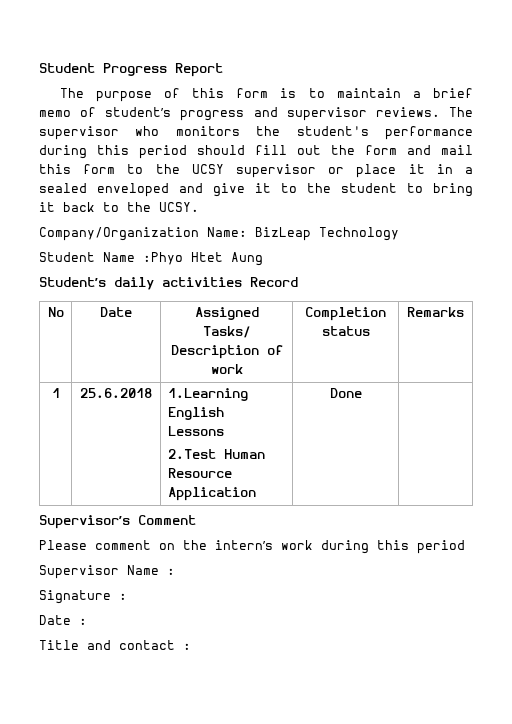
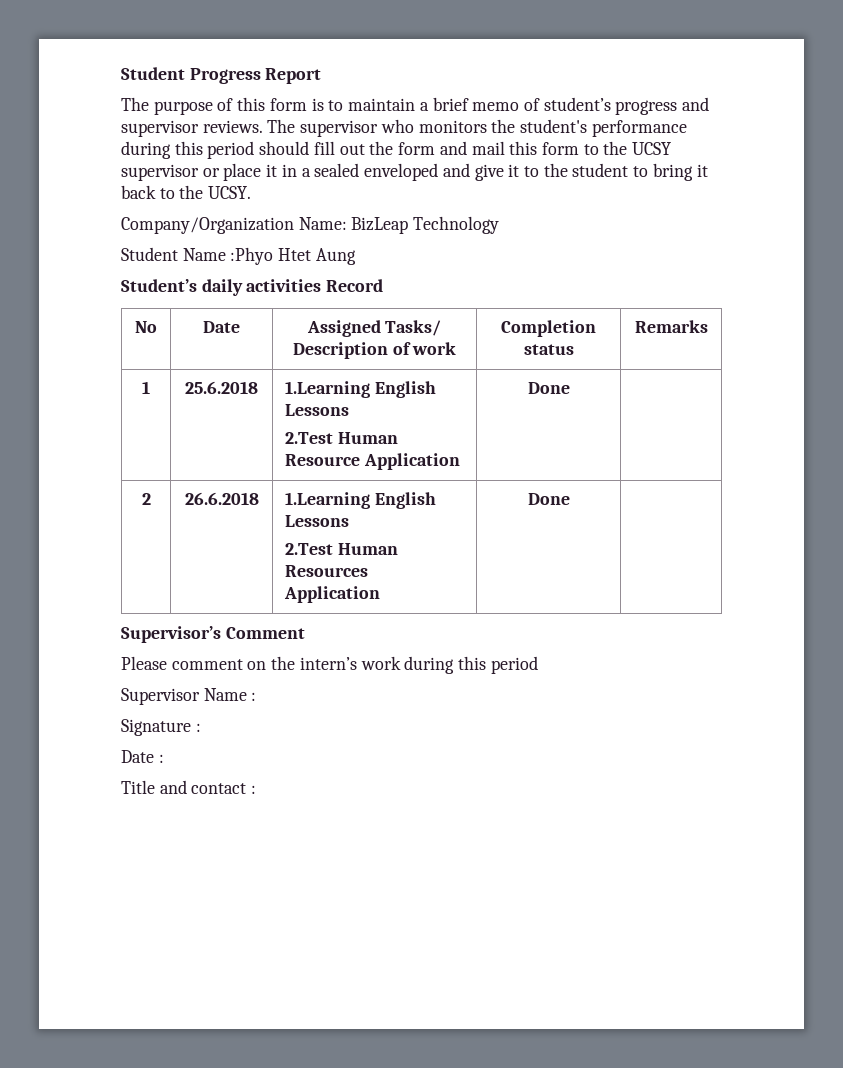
(362, 393) none -> [141,493,151,505] [184,492,259,505] [285,492,437,509] [285,515,350,527] [285,543,399,555] [285,565,369,577] [284,586,381,603] [527,493,570,505] // 2 | 26.6.2018 | 1.Learning English Lessons // 2.Test Human Resources Application | Done |

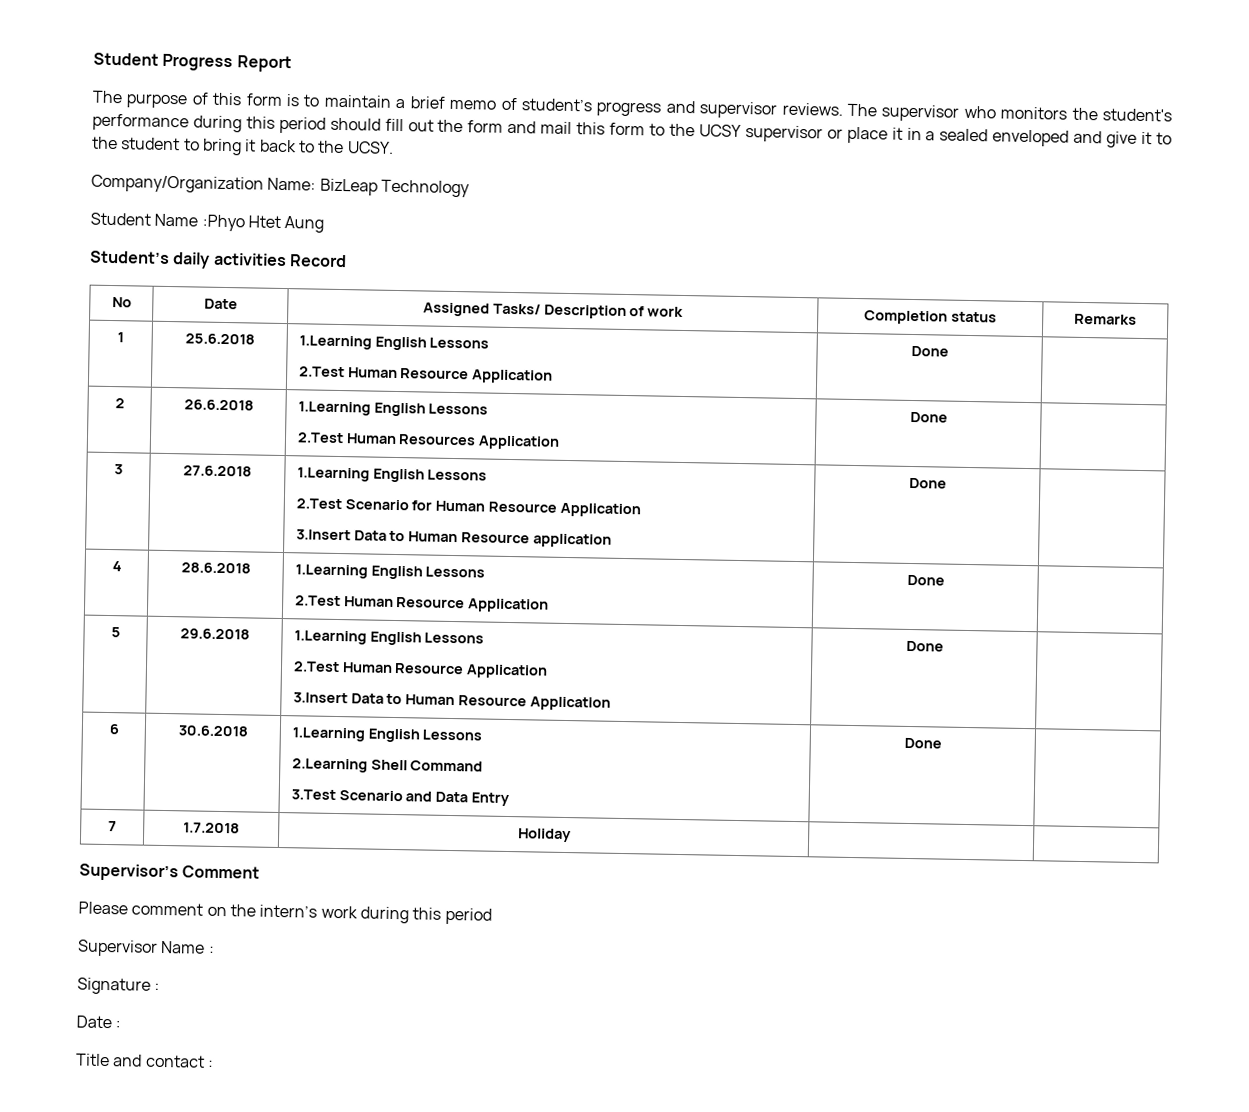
(570, 499) none -> [114,464,123,475] [183,465,252,477] [296,467,488,483] [295,498,642,518] [295,529,613,548] [908,477,947,489] [111,561,122,572] [180,562,251,574] [294,564,486,580] [294,595,550,613] [906,574,945,586] [110,627,121,638] [179,628,250,640] [293,630,485,646] [292,661,549,679] [292,692,612,711] [905,640,944,652] [108,724,119,735] [177,725,248,737] [291,727,483,743] [291,758,484,773] [290,789,511,807] [903,737,942,749] [108,821,117,832] [183,822,240,834] [517,828,572,843] // 3 | 27.6.2018 | 1.Learning English Lessons // 2.Test Scenario for Human Resource Application // 3.Insert Data to Human Resource application | Done | // 4 | 28.6.2018 | 1.Learning English Lessons // 2.Test Human Resource Application | Done | // 5 | 29.6.2018 | 1.Learning English Lessons // 2.Test Human Resource Application // 3.Insert Data to Human Resource Application | Done | // 6 | 30.6.2018 | 1.Learning English Lessons // 2.Learning Shell Command // 3.Test Scenario and Data Entry | Done | // 7 | 1.7.2018 | Holiday | |

